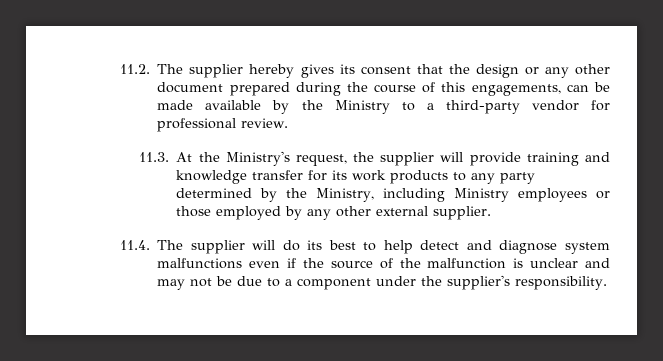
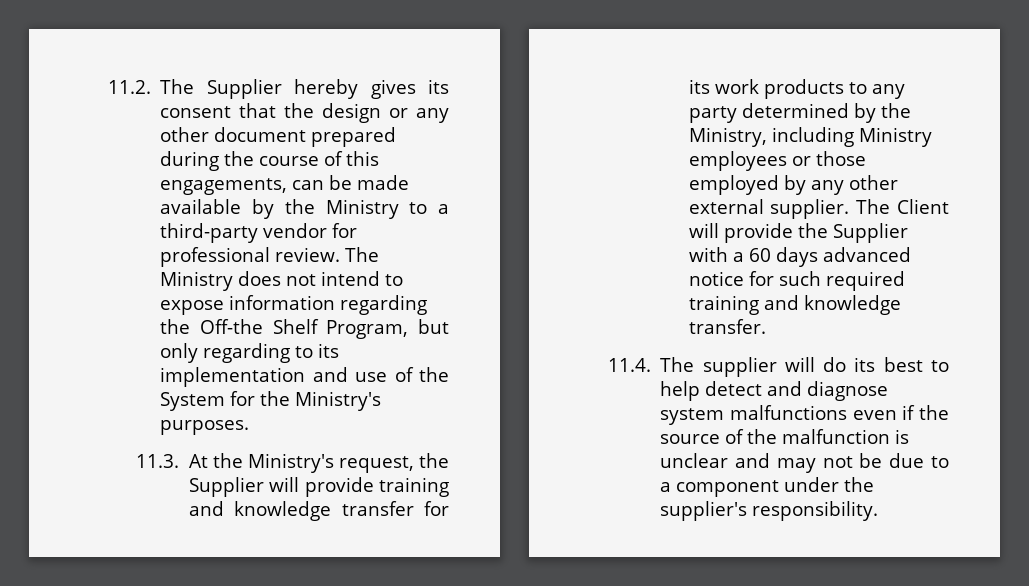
[189,64,244,78] supplier -> [206,79,282,99] Supplier
(289, 123) none -> [345,247,380,262] [160,271,404,291] [160,295,428,315] [160,319,450,339] [160,343,340,363] [160,367,450,387] [160,391,382,411] [160,420,250,435] The Ministry does not intend to expose information regarding the Off-the Shelf Program, but only regarding to its implementation and use of the System for the Ministry's purposes.
[380,152,435,166] supplier -> [188,477,264,497] Supplier
(492, 213) none -> [856,199,949,214] [688,223,908,243] [688,247,911,267] [688,271,905,291] [688,295,901,315] [688,319,766,334] The Client will provide the Supplier with a 60 days advanced notice for such required training and knowledge transfer.

